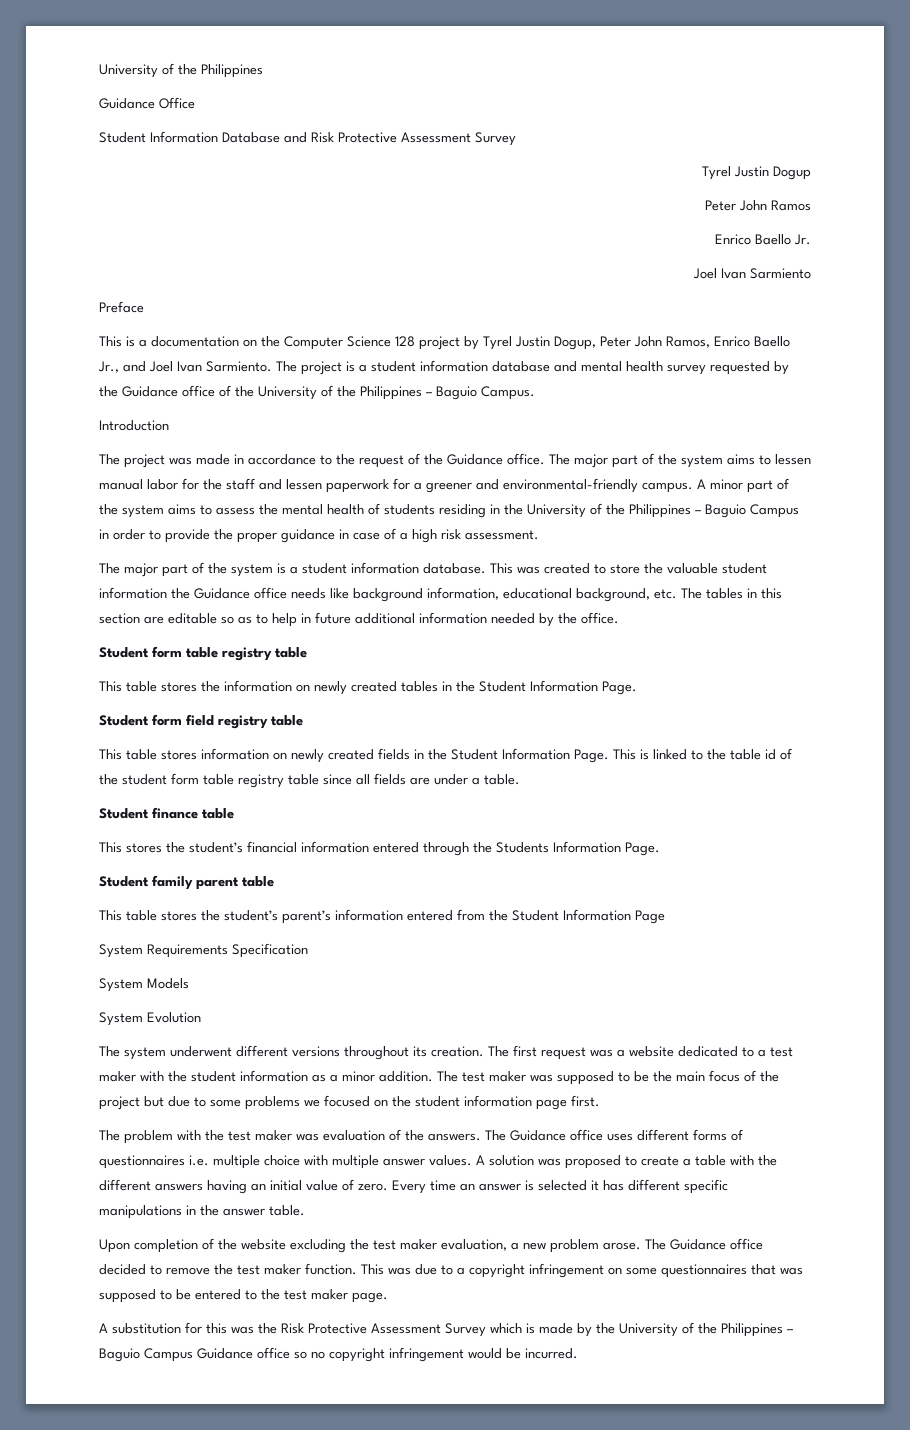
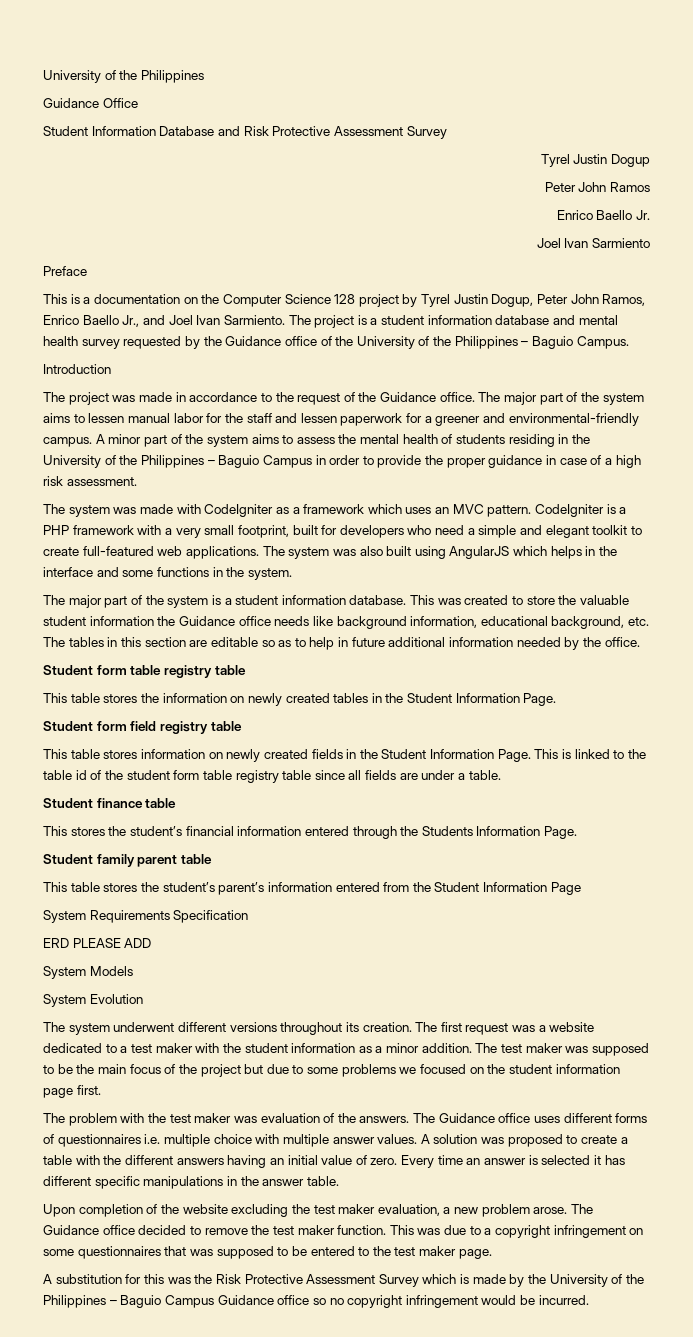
(539, 535) none -> [43,504,627,517] [43,525,642,538] [43,546,618,559] [43,567,292,580] // The system was made with CodeIgniter as a framework which uses an MVC pattern. CodeIgniter is a PHP framework with a very small footprint, built for developers who need a simple and elegant toolkit to create full-featured web applications. The system was also built using AngularJS which helps in the interface and some functions in the system.
(308, 950) none -> [43,938,152,948] // ERD PLEASE ADD

